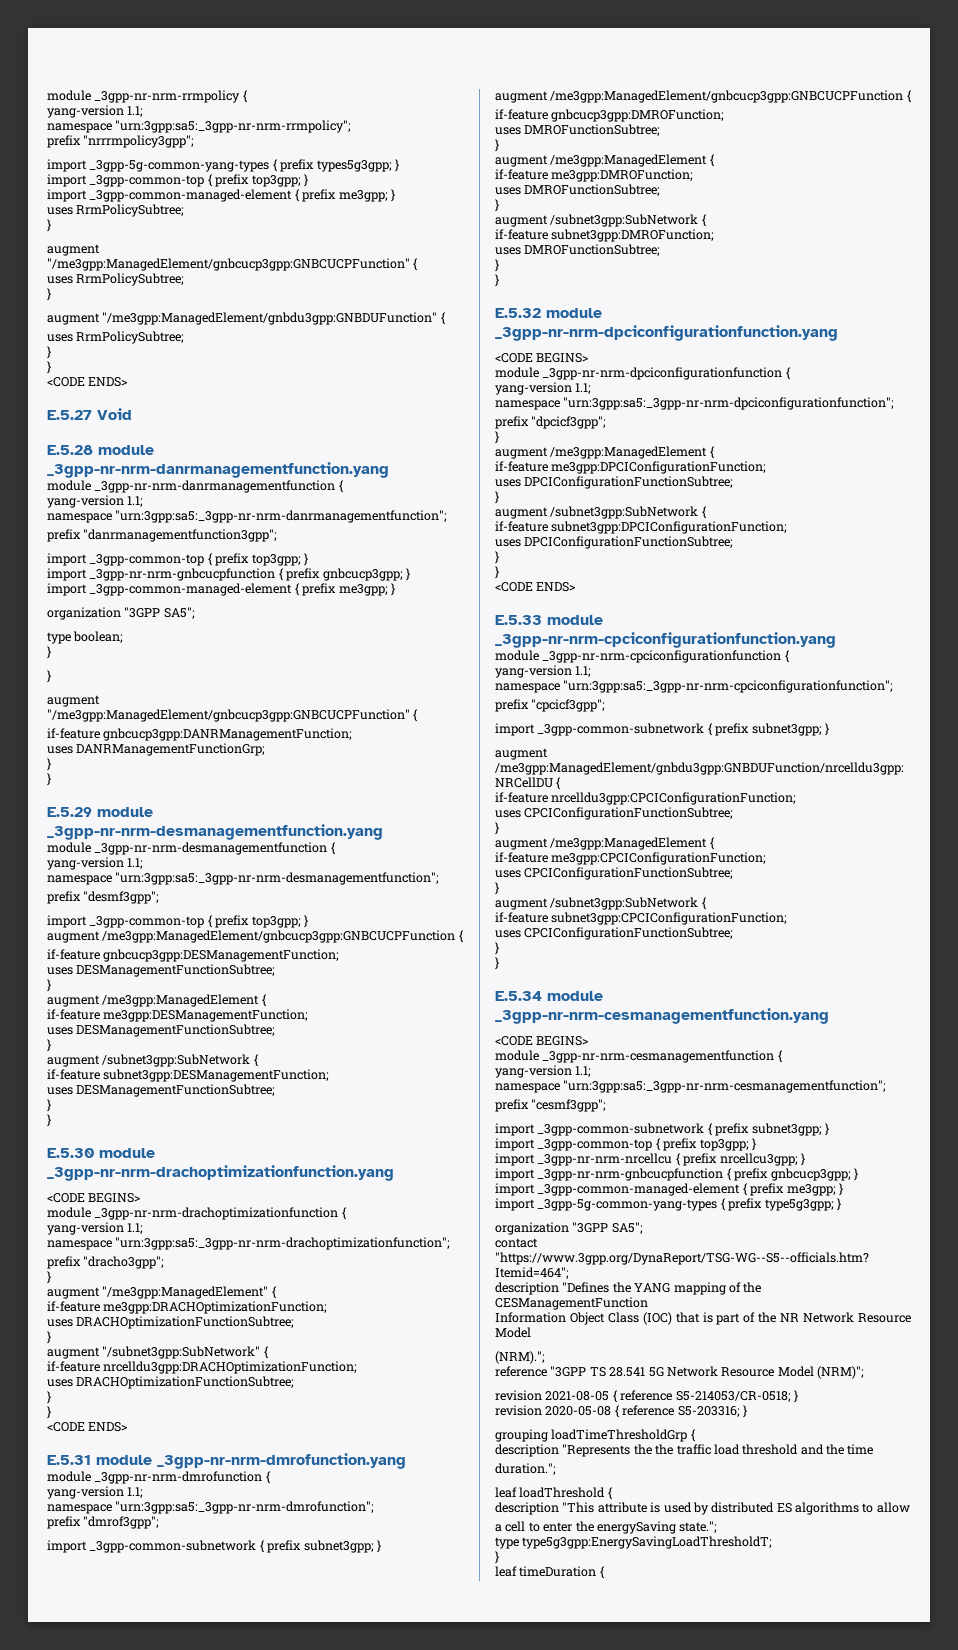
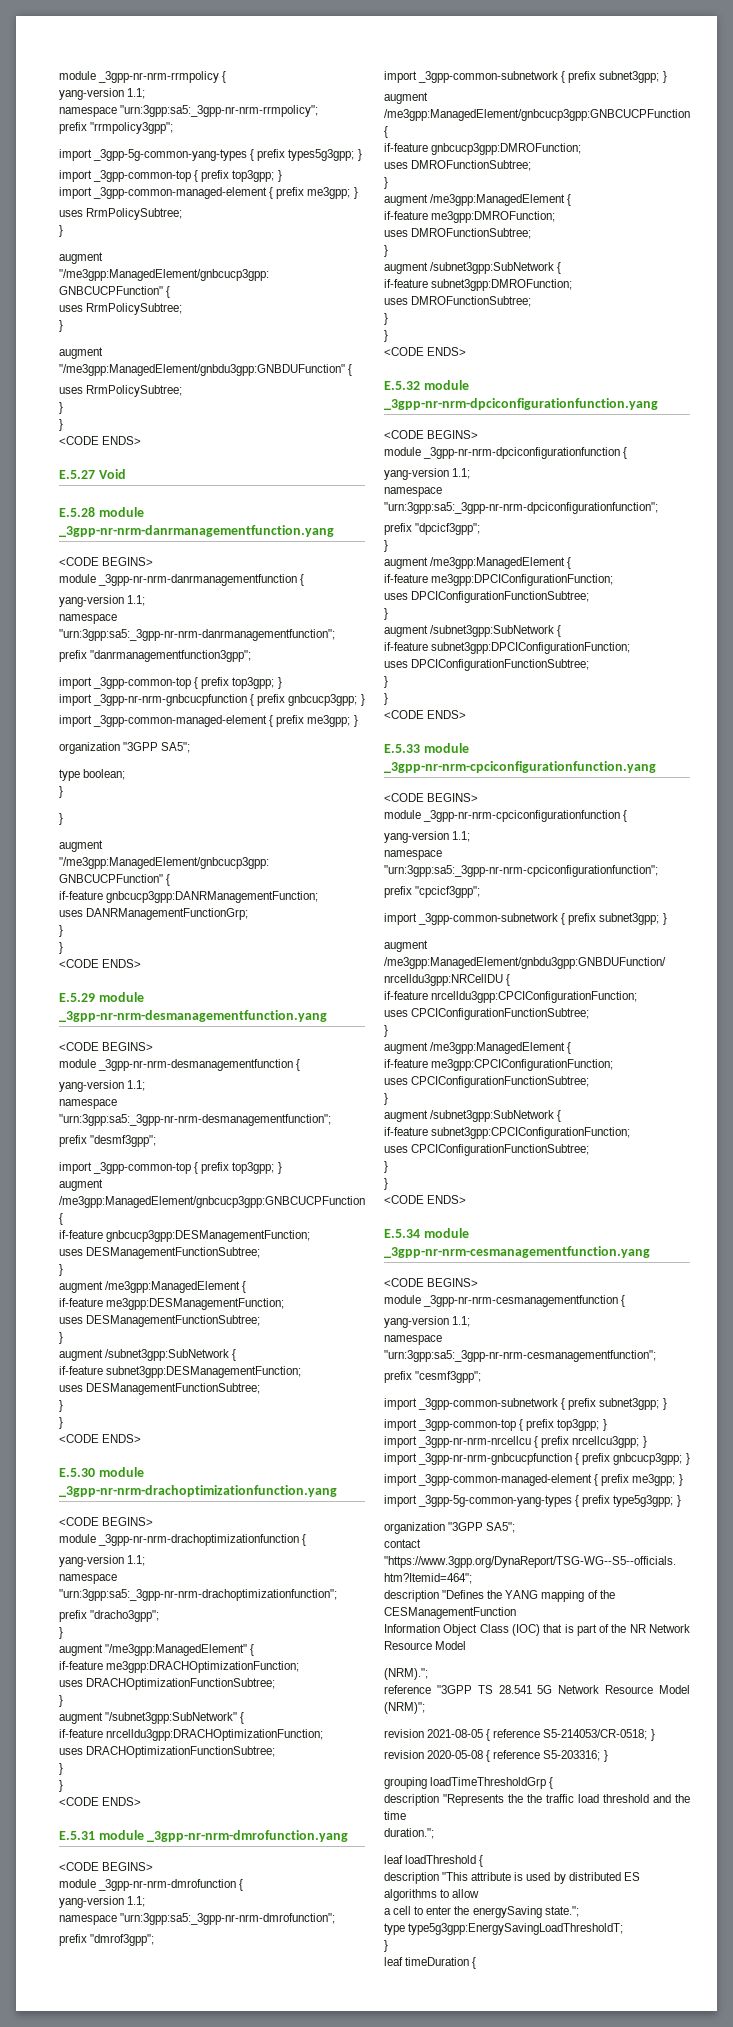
[83,135,195,148] "nrrrmpolicy3gpp"; -> [90,122,174,134] "rrmpolicy3gpp";
(389, 470) none -> [59,557,154,566] // <CODE BEGINS>
(51, 779) none -> [59,959,142,968] // <CODE ENDS>
(383, 832) none -> [59,1042,154,1051] // <CODE BEGINS>
(51, 1120) none -> [59,1434,142,1443] // <CODE ENDS>
(406, 1461) none -> [59,1862,154,1871] // <CODE BEGINS>
(499, 280) none -> [384,347,467,356] // <CODE ENDS>
(836, 640) none -> [384,793,479,802] // <CODE BEGINS>
(499, 963) none -> [384,1195,467,1204] // <CODE ENDS>

